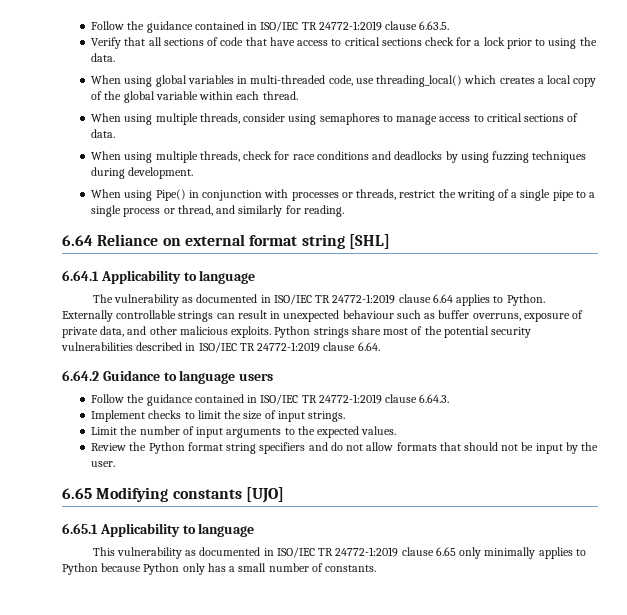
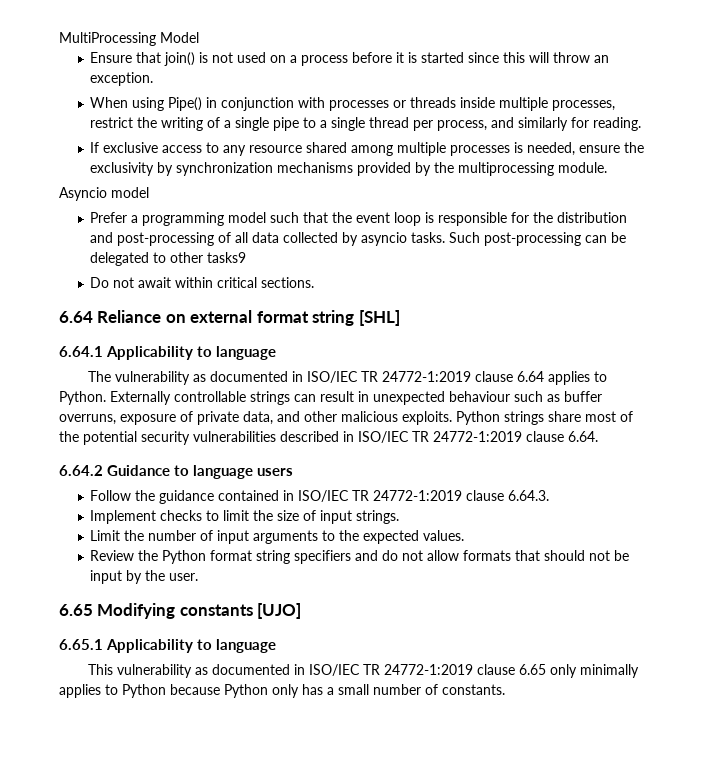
[91,21,450,33] [91,37,597,49] [91,53,116,62] [91,75,597,87] [91,91,298,103] [91,113,579,125] [91,129,116,138] [91,151,587,163] [91,167,194,179] Follow the guidance contained in ISO/IEC TR 24772-1:2019 clause 6.63.5. // Verify that all sections of code that have access to critical sections check for a lock prior to using the data. // When using global variables in multi-threaded code, use threading_local() which creates a local copy of the global variable within each thread. // When using multiple threads, consider using semaphores to manage access to critical sections of data. // When using multiple threads, check for race conditions and deadlocks by using fuzzing techniques during development. -> [59,32,199,46] [90,52,610,66] [90,72,154,86] MultiProcessing Model // Ensure that join() is not used on a process before it is started since this will throw an exception.
[356,189,397,200] threads, -> [410,97,616,111] threads inside multiple processes,
[123,205,213,217] process or thread, -> [369,117,488,131] thread per process,
(344, 211) none -> [90,142,645,156] [90,162,608,176] [59,187,149,201] [90,212,628,226] [90,232,627,246] [90,252,247,266] [90,277,315,288] // If exclusive access to any resource shared among multiple processes is needed, ensure the exclusivity by synchronization mechanisms provided by the multiprocessing module. // Asyncio model // Prefer a programming model such that the event loop is responsible for the distribution and post-processing of all data collected by asyncio tasks. Such post-processing can be delegated to other tasks9 // Do not await within critical sections.

